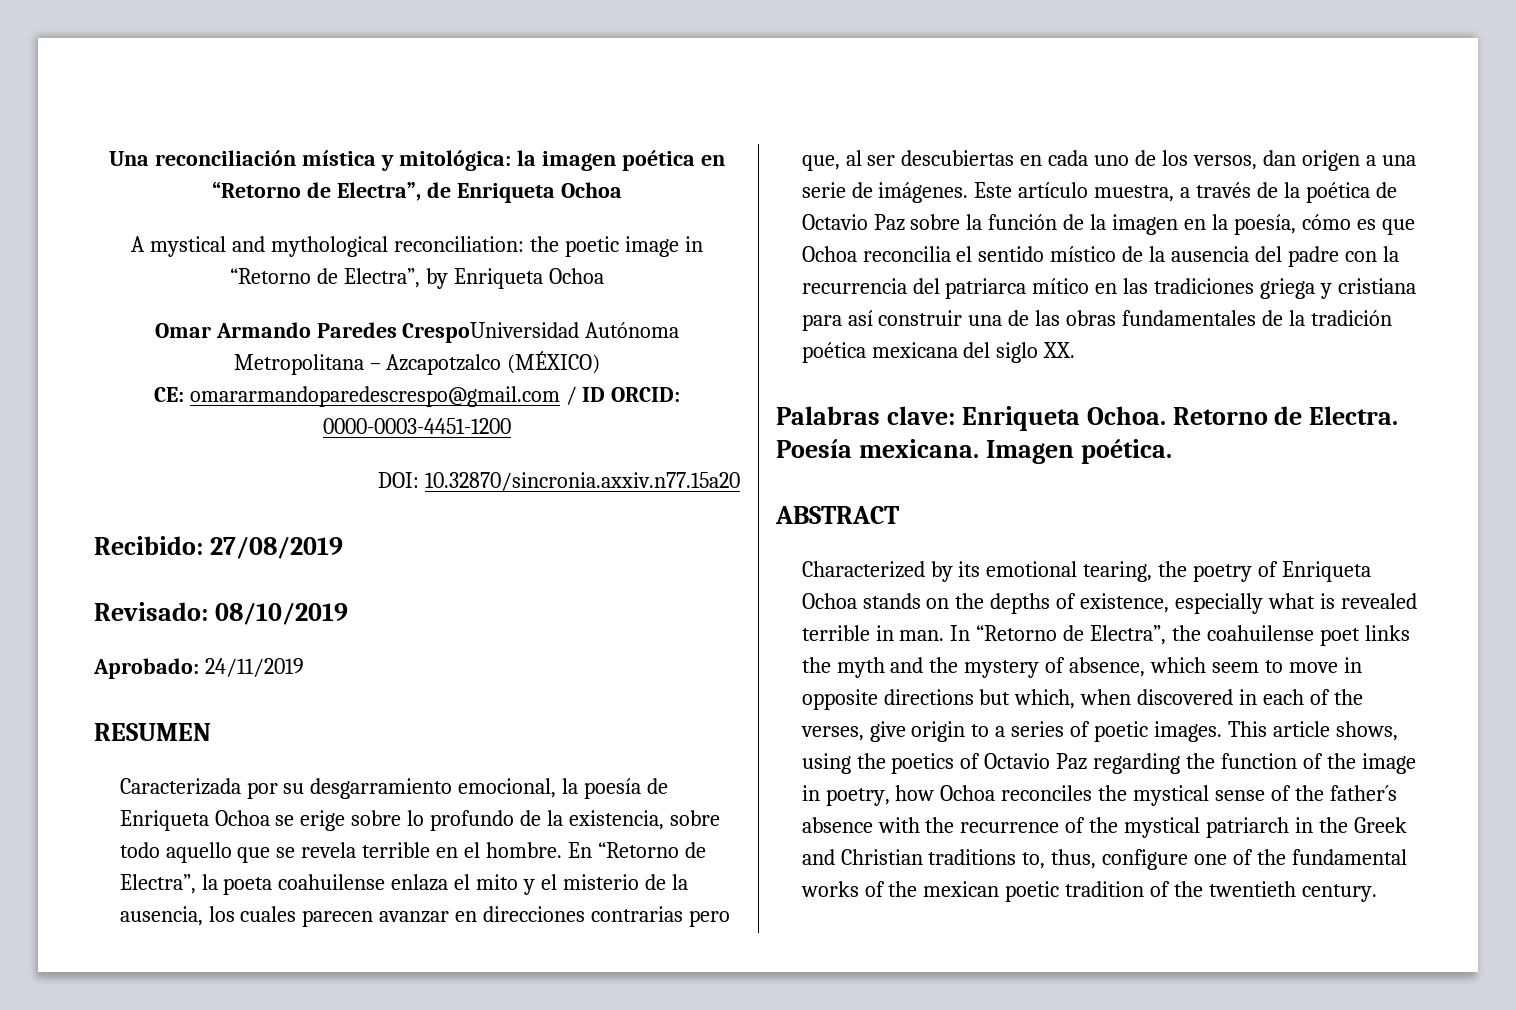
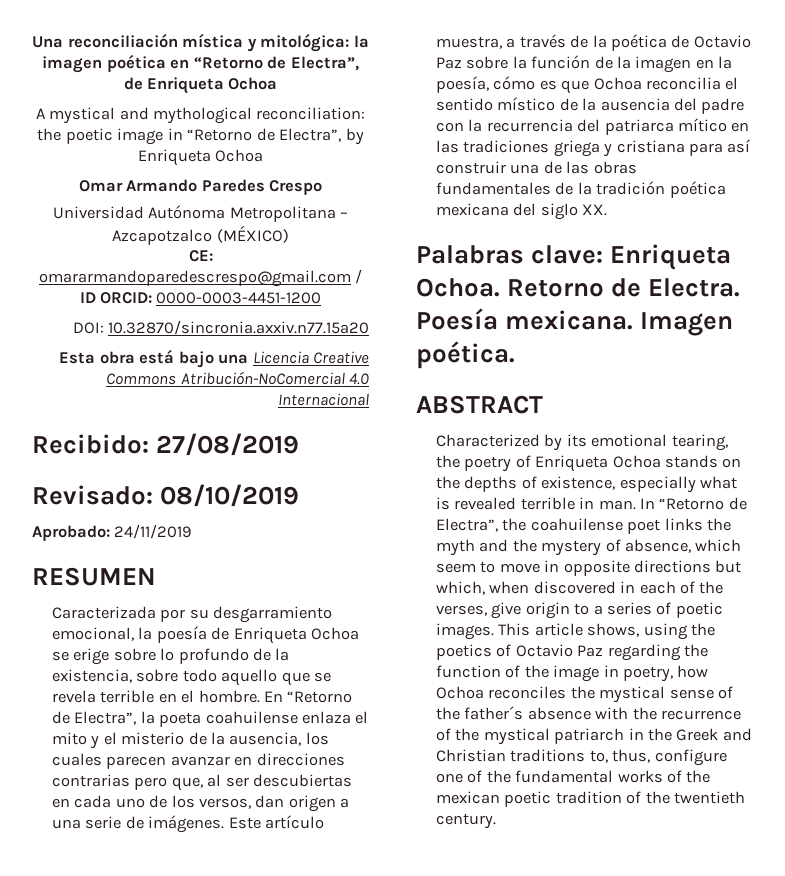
[402,322,580,343] CrespoUniversidad -> [269,180,323,195] [52,206,144,219] Crespo // Universidad
(740, 481) none -> [59,349,369,368] [106,371,369,385] [278,393,369,406] // Esta obra está bajo una Licencia Creative Commons Atribución-NoComercial 4.0 Internacional

